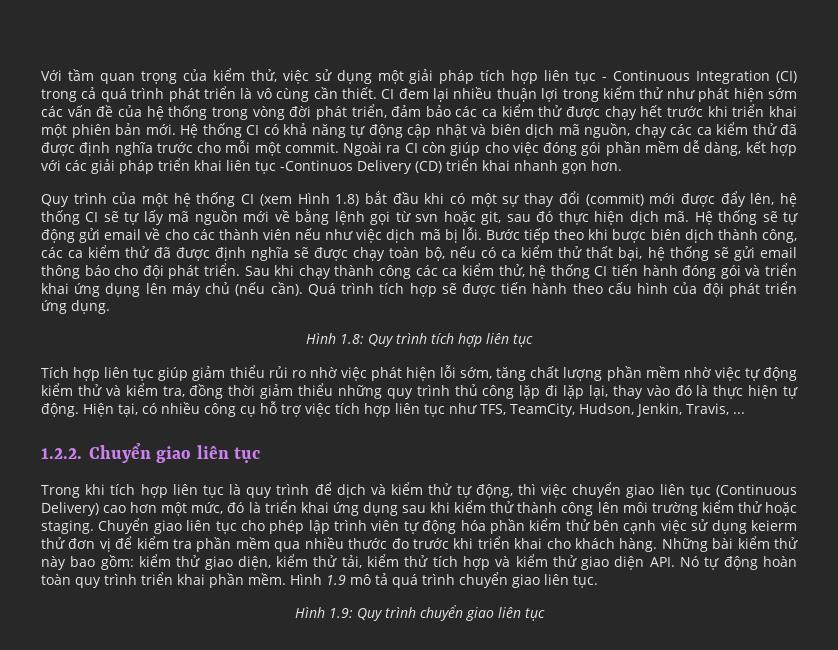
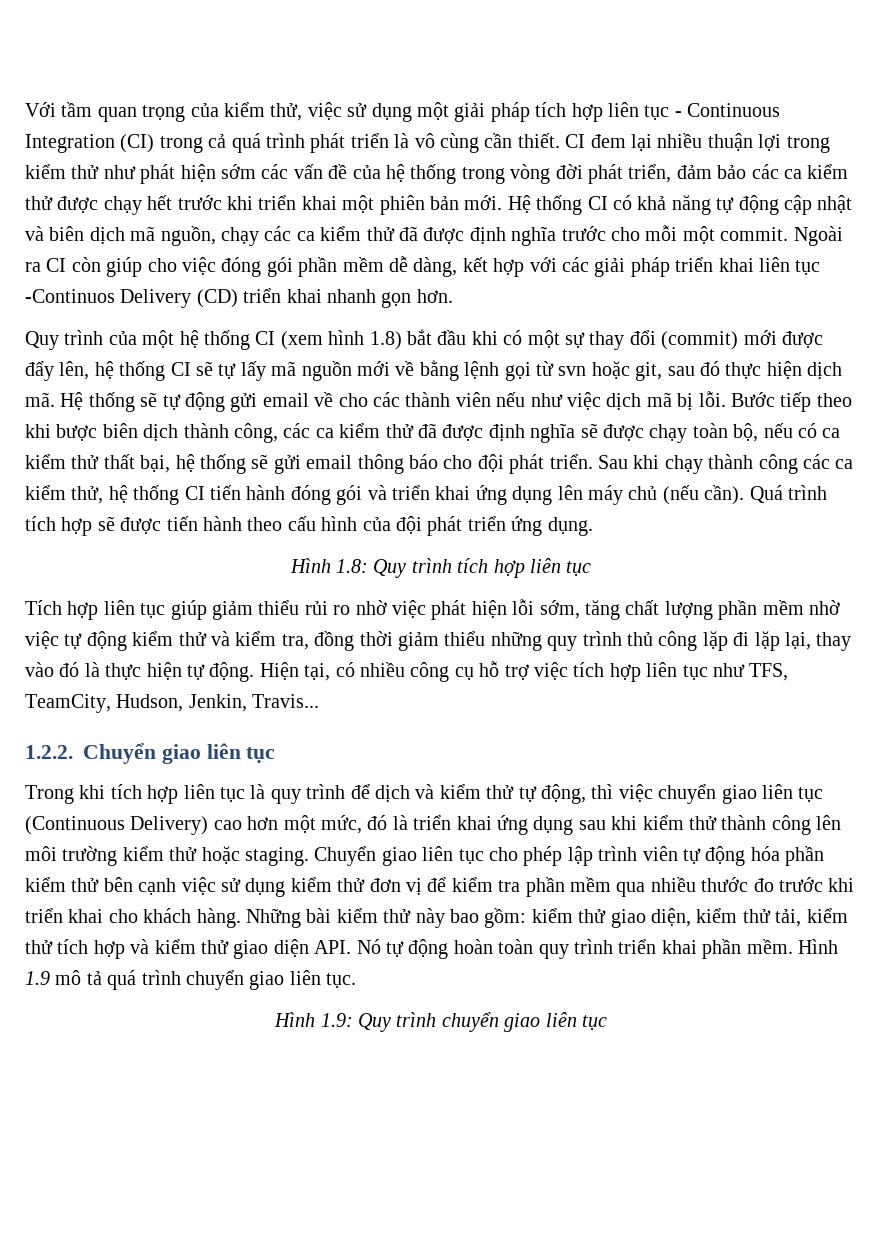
[297,193,330,204] Hình -> [328,330,365,345] hình
[685,403,745,415] Travis, ... -> [252,694,320,708] Travis...
[751,520,798,531] keierm -> [290,877,332,892] kiểm

